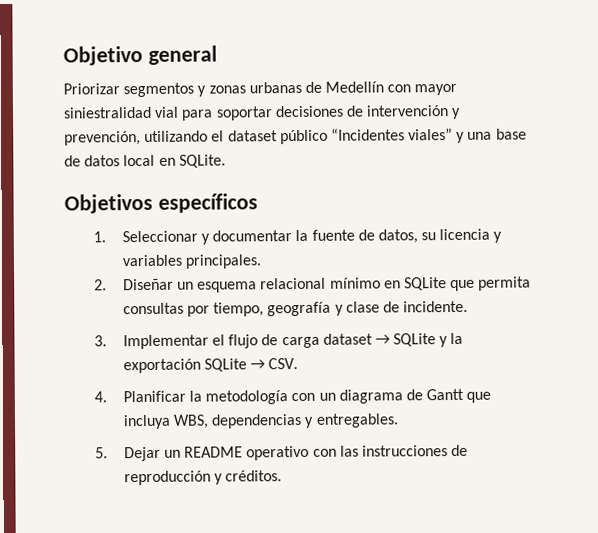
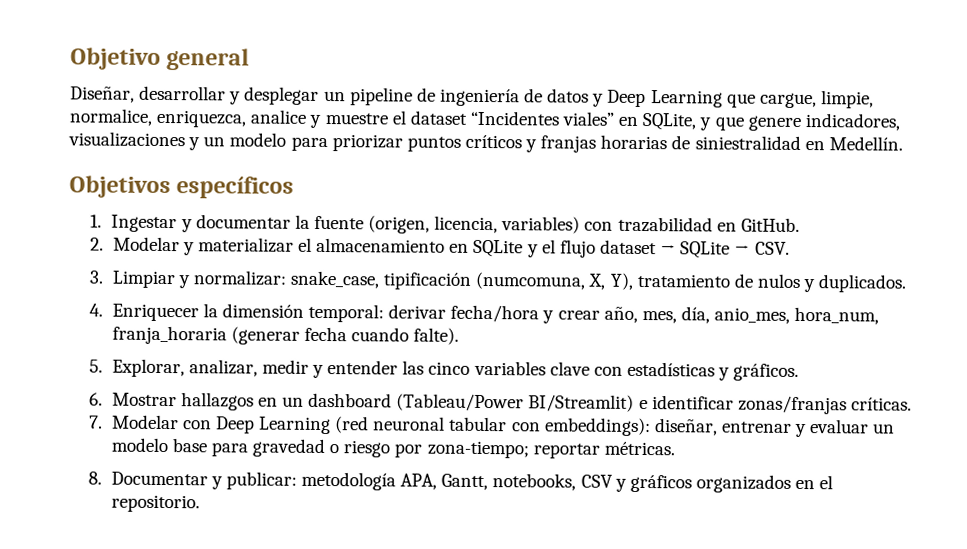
[63,81,458,98] [63,105,462,121] [64,130,209,146] Priorizar segmentos y zonas urbanas de Medellín con mayor siniestralidad vial para soportar decisiones de intervención y prevención, utilizando -> [70,85,874,109] [69,108,389,128] Diseñar, desarrollar y desplegar un pipeline de ingeniería de datos y Deep Learning que cargue, limpie, normalice, enriquezca, analice y muestre
[279,129,328,145] público -> (468, 117) none
[456,128,527,143] [64,154,226,168] y una base de datos local en SQLite. -> [618,112,901,131] [68,131,903,153] en SQLite, y que genere indicadores, visualizaciones y un modelo para priorizar puntos críticos y franjas horarias de siniestralidad en Medellín.
[121,230,198,243] Seleccionar -> [111,214,178,233] Ingestar
[357,228,503,244] [121,254,262,269] [93,276,532,293] [122,300,469,317] [93,332,464,350] [122,358,299,374] [93,388,492,405] [122,413,399,430] [94,444,469,462] [123,470,283,486] de datos, su licencia y variables principales. // 2. Diseñar un esquema relacional mínimo en SQLite que permita consultas por tiempo, geografía y clase de incidente. // 3. Implementar el flujo de carga dataset → SQLite y la exportación SQLite → CSV. // 4. Planificar la metodología con un diagrama de Gantt que incluya WBS, dependencias y entregables. // 5. Dejar un README operativo con las instrucciones de reproducción y créditos. -> [368,215,800,234] [90,236,790,259] [89,270,908,293] [89,303,880,325] [111,325,460,345] [89,358,800,381] [89,392,913,415] [89,414,896,438] [110,437,675,459] [88,471,834,493] [110,494,200,513] (origen, licencia, variables) con trazabilidad en GitHub. // 2. Modelar y materializar el almacenamiento en SQLite y el flujo dataset → SQLite → CSV. // 3. Limpiar y normalizar: snake_case, tipificación (numcomuna, X, Y), tratamiento de nulos y duplicados. // 4. Enriquecer la dimensión temporal: derivar fecha/hora y crear año, mes, día, anio_mes, hora_num, franja_horaria (generar fecha cuando falte). // 5. Explorar, analizar, medir y entender las cinco variables clave con estadísticas y gráficos. // 6. Mostrar hallazgos en un dashboard (Tableau/Power BI/Streamlit) e identificar zonas/franjas críticas. // 7. Modelar con Deep Learning (red neuronal tabular con embeddings): diseñar, entrenar y evaluar un modelo base para gravedad o riesgo por zona-tiempo; reportar métricas. // 8. Documentar y publicar: metodología APA, Gantt, notebooks, CSV y gráficos organizados en el repositorio.

